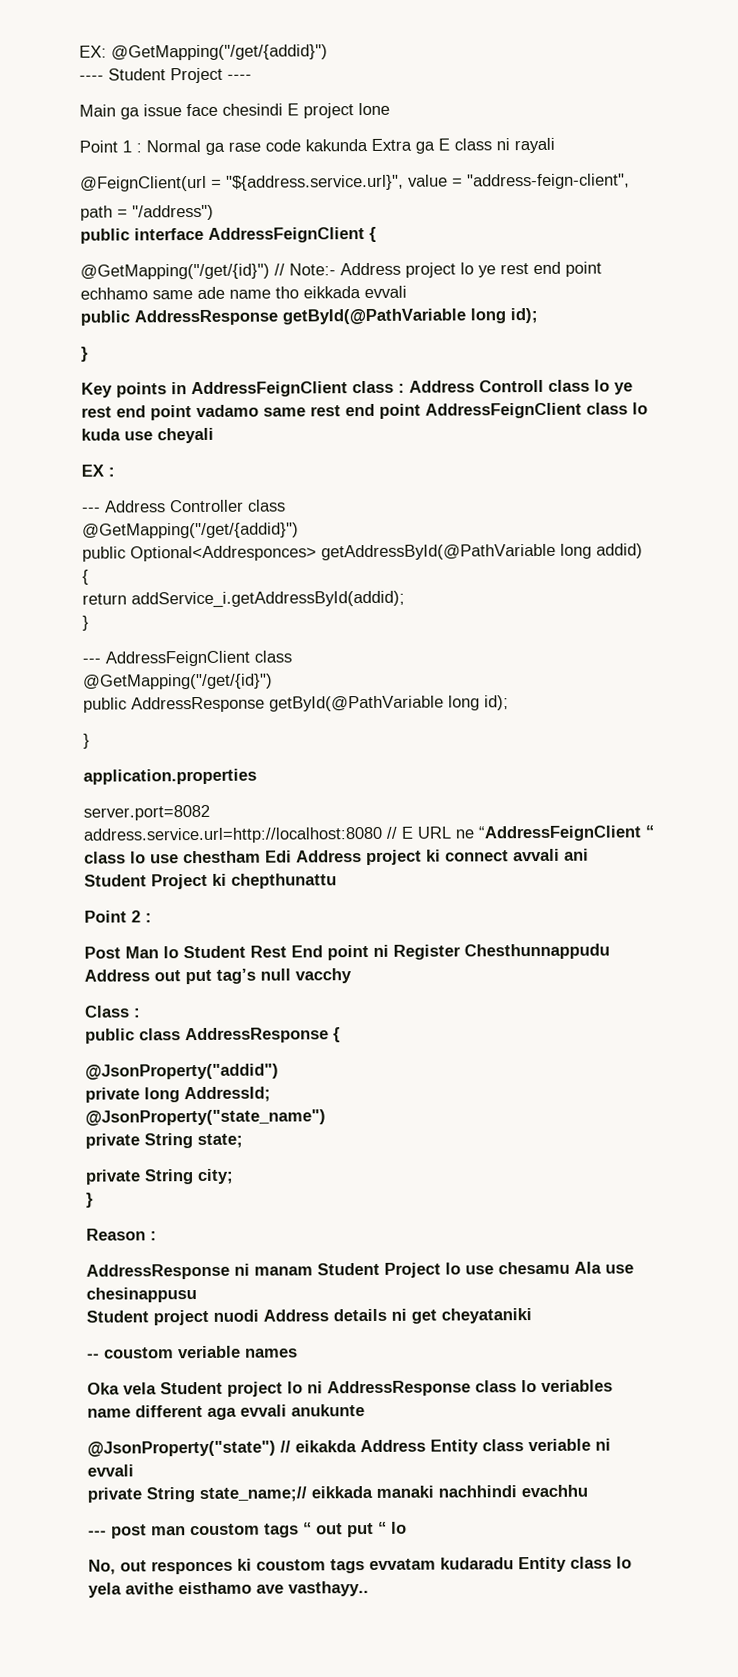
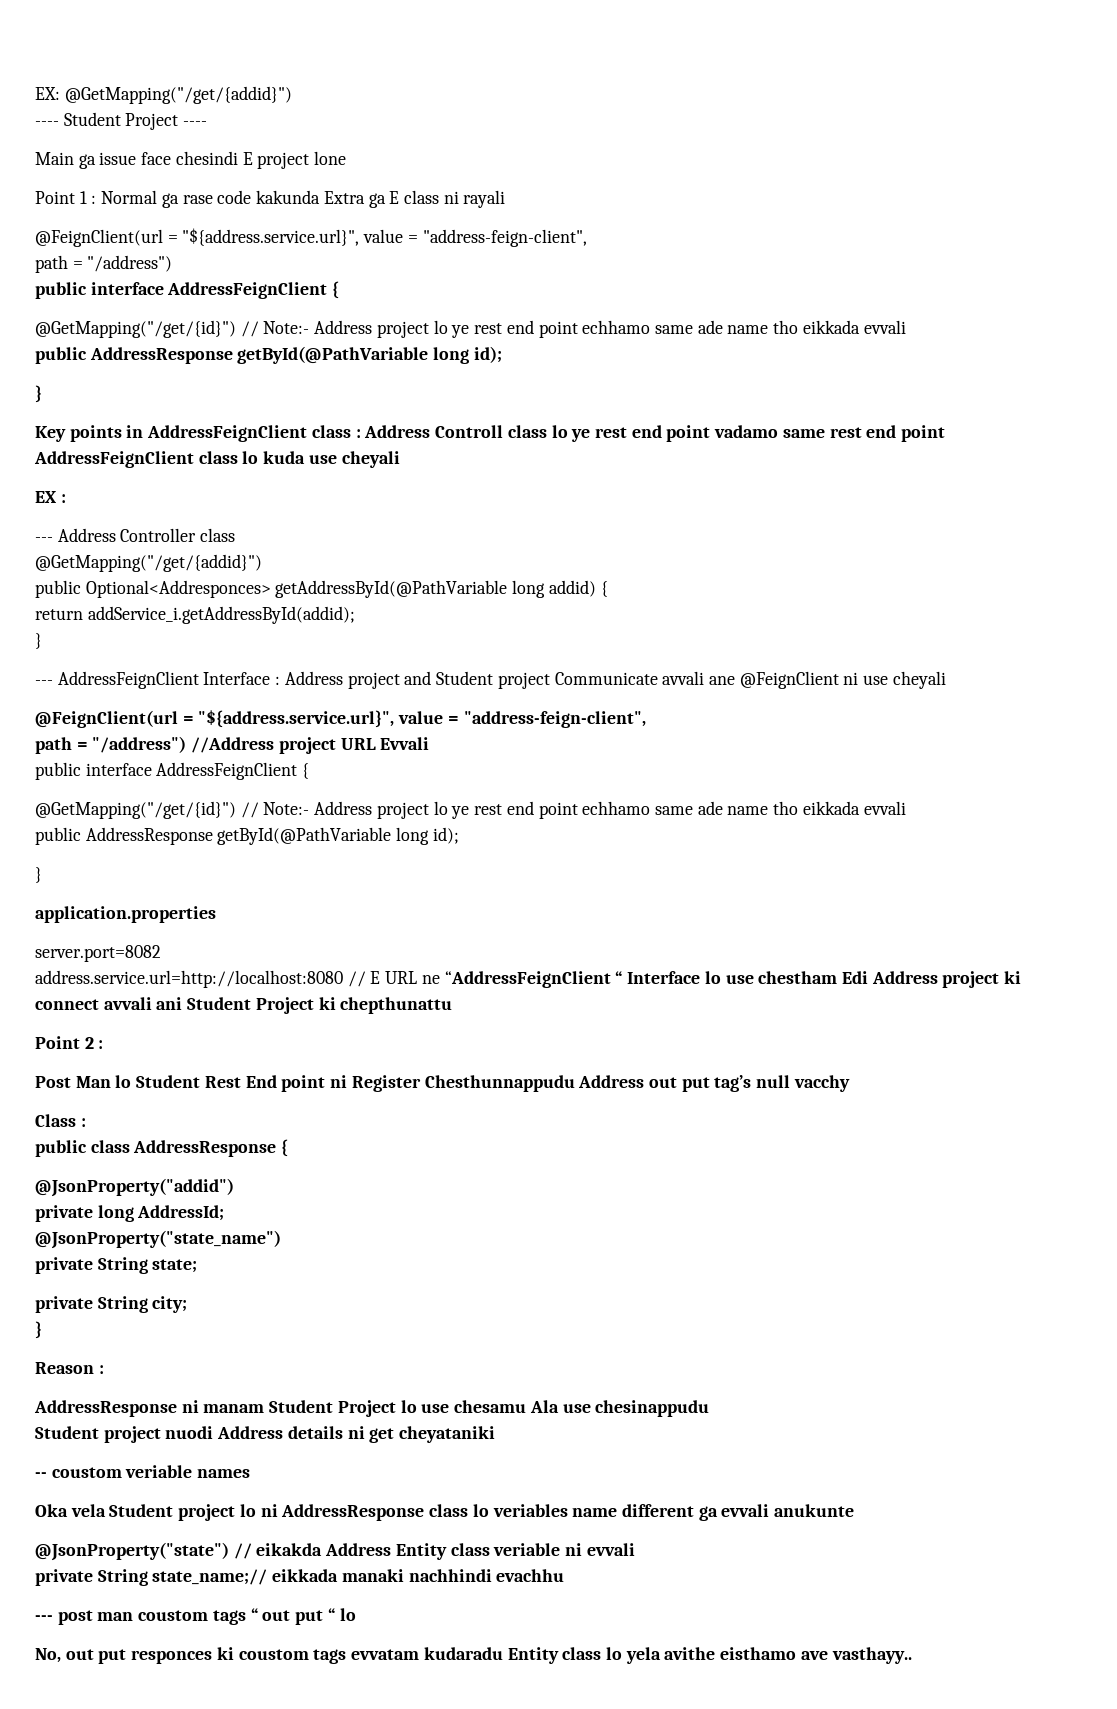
[254,650,292,663] [83,673,273,690] class // @GetMapping("/get/{id}") -> [203,671,946,689] [35,710,646,728] [35,736,430,754] [35,762,310,780] [35,801,906,819] Interface : Address project and Student project Communicate avvali ane @FeignClient ni use cheyali // @FeignClient(url = "${address.service.url}", value = "address-feign-client", // path = "/address") //Address project URL Evvali // public interface AddressFeignClient { // @GetMapping("/get/{id}") // Note:- Address project lo ye rest end point echhamo same ade name tho eikkada evvali
[84,851,126,864] class -> [627,971,701,984] Interface
[86,1287,197,1303] chesinappusu -> [595,1400,710,1417] chesinappudu
[207,1407,237,1420] aga -> [698,1506,718,1521] ga
(147, 1566) none -> [98,1649,127,1664] put

